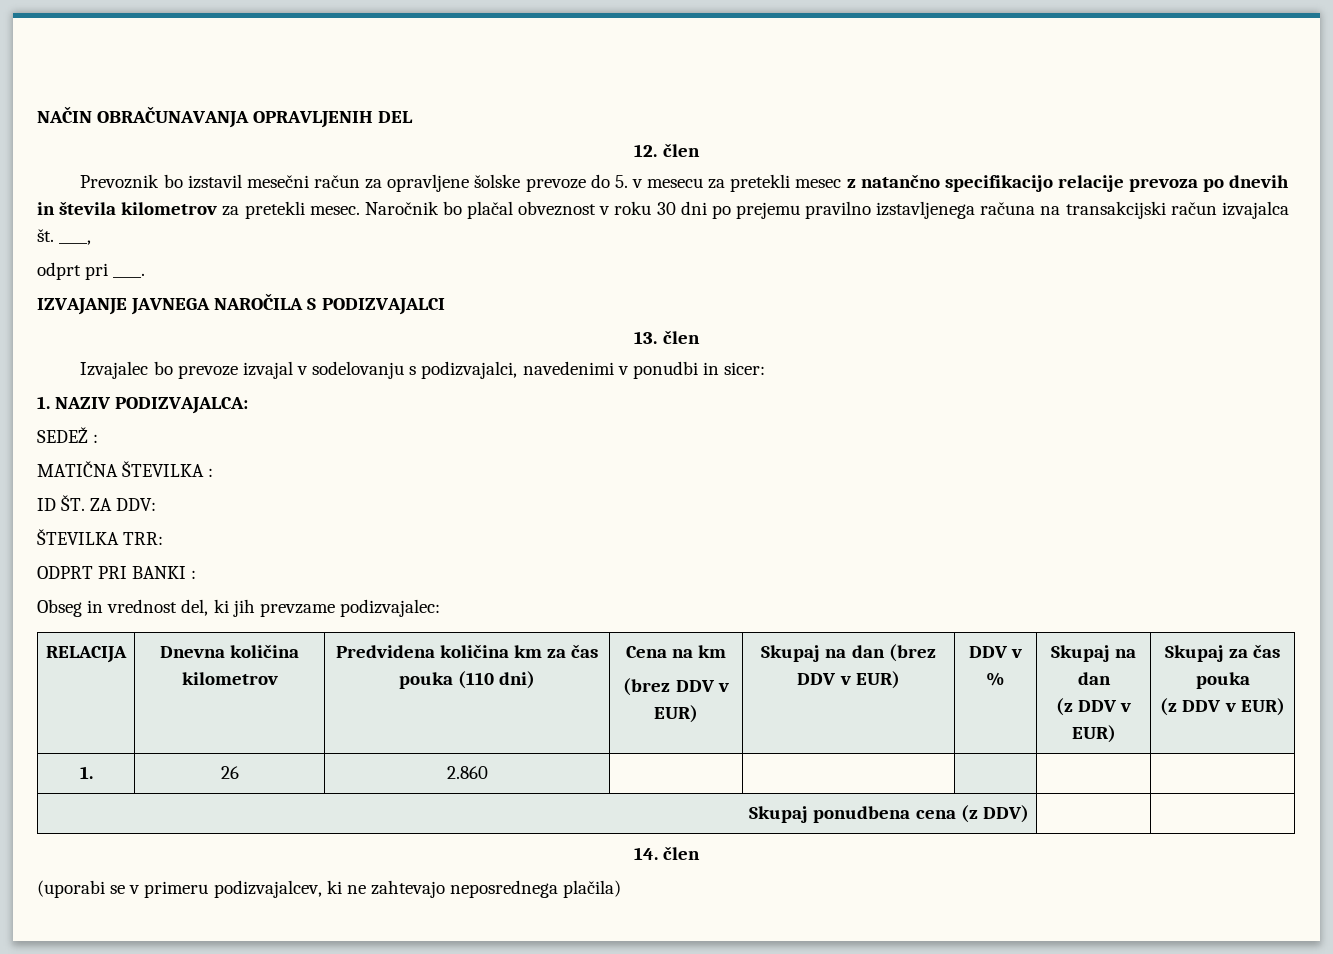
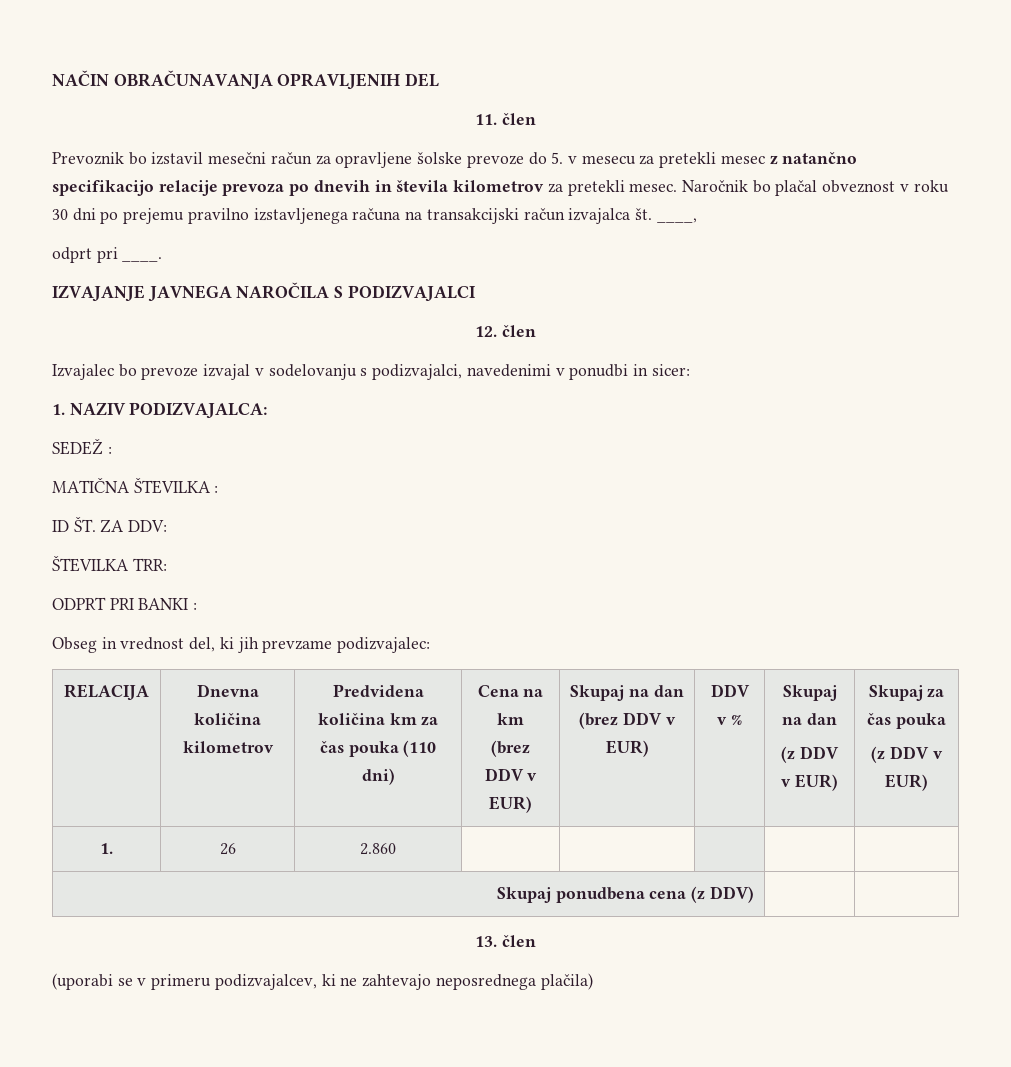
[634,144,658,157] 12. -> [475,114,498,125] 11.
[634,331,658,344] 13. -> [475,326,498,337] 12.
[633,847,658,860] 14. -> [475,936,498,947] 13.

